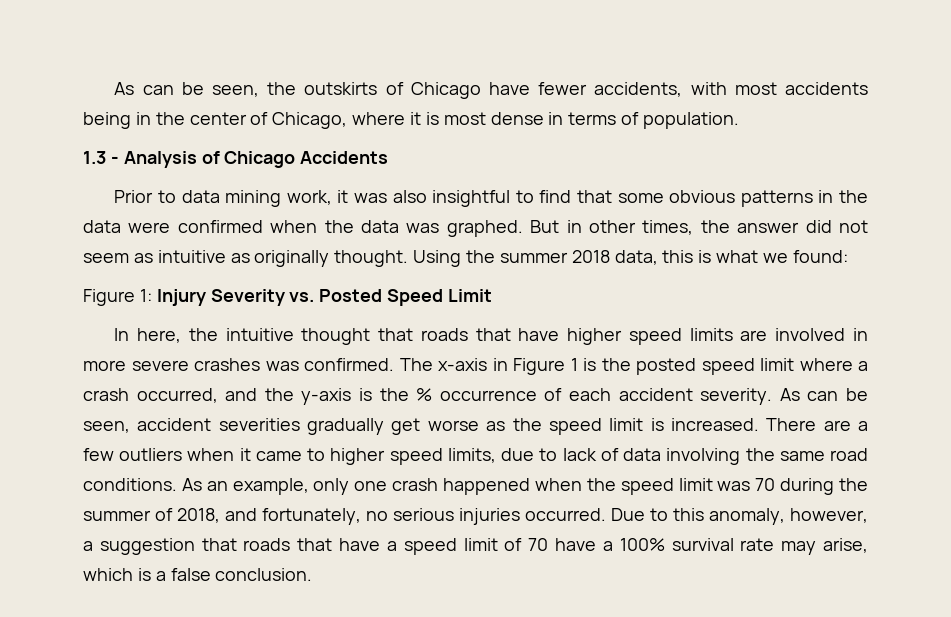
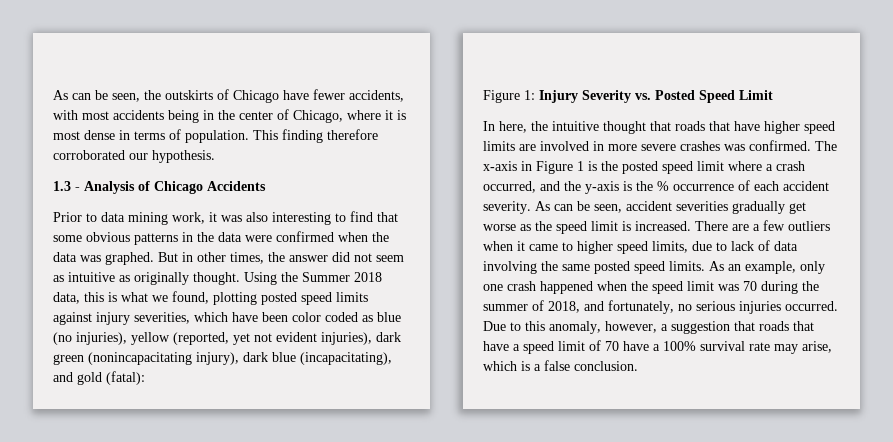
(740, 120) none -> [253,129,378,143] [53,150,215,163] This finding therefore corroborated our hypothesis.
[432,190,511,207] insightful -> [272,212,331,225] interesting
[499,252,568,263] summer -> [302,272,350,282] Summer
[792,250,848,263] found: -> [172,291,368,305] [53,312,401,325] [53,332,401,345] [53,352,392,365] [53,371,145,385] found, plotting posted speed limits against injury severities, which have been color coded as blue (no injuries), yellow (reported, yet not evident injuries), dark green (nonincapacitating injury), dark blue (incapacitating), and gold (fatal):
[830,448,869,461] [83,478,177,491] road conditions. -> [594,261,705,274] posted speed limits.

